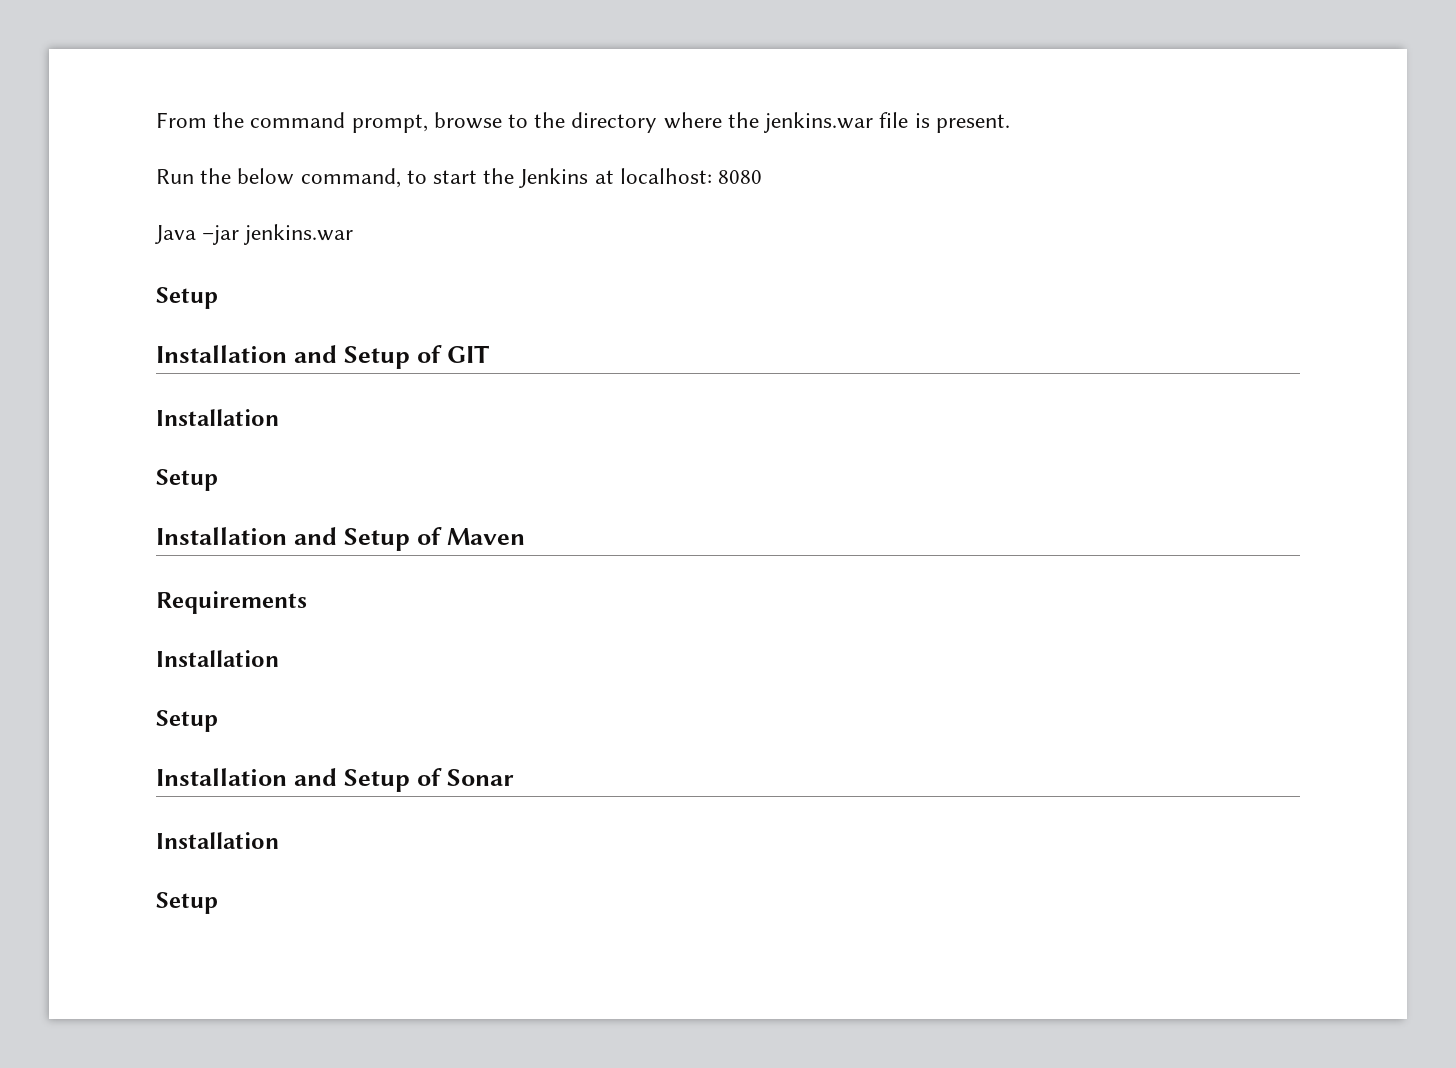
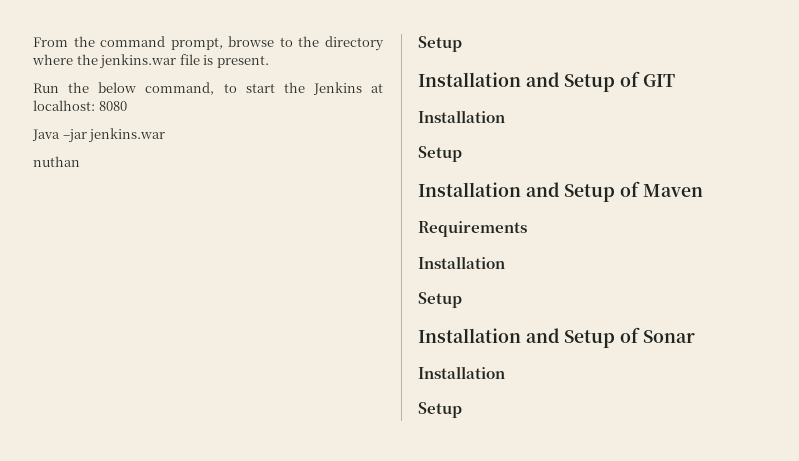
(354, 234) none -> [33,156,80,167] // nuthan

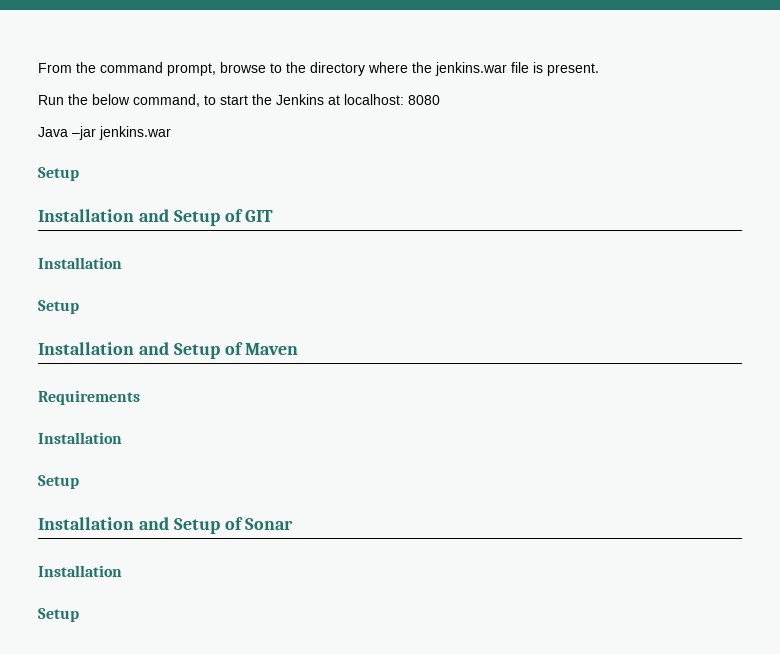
[33,156,80,167] // nuthan -> (171, 133) none

